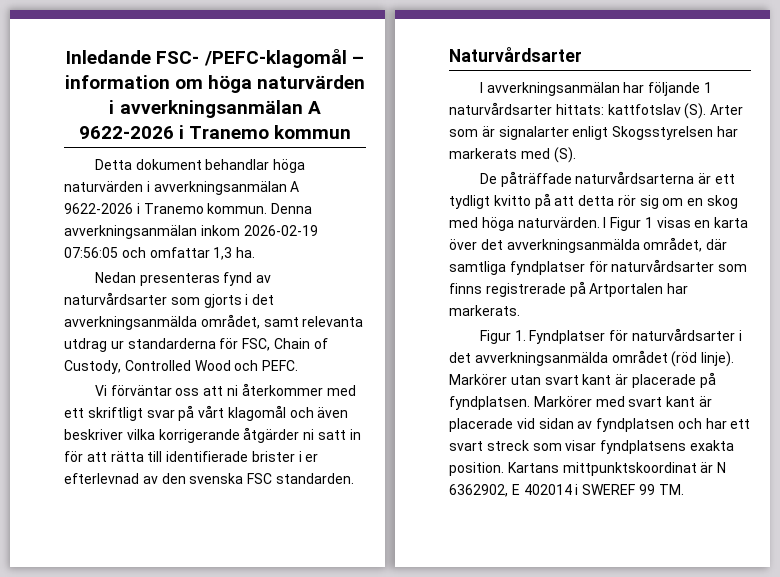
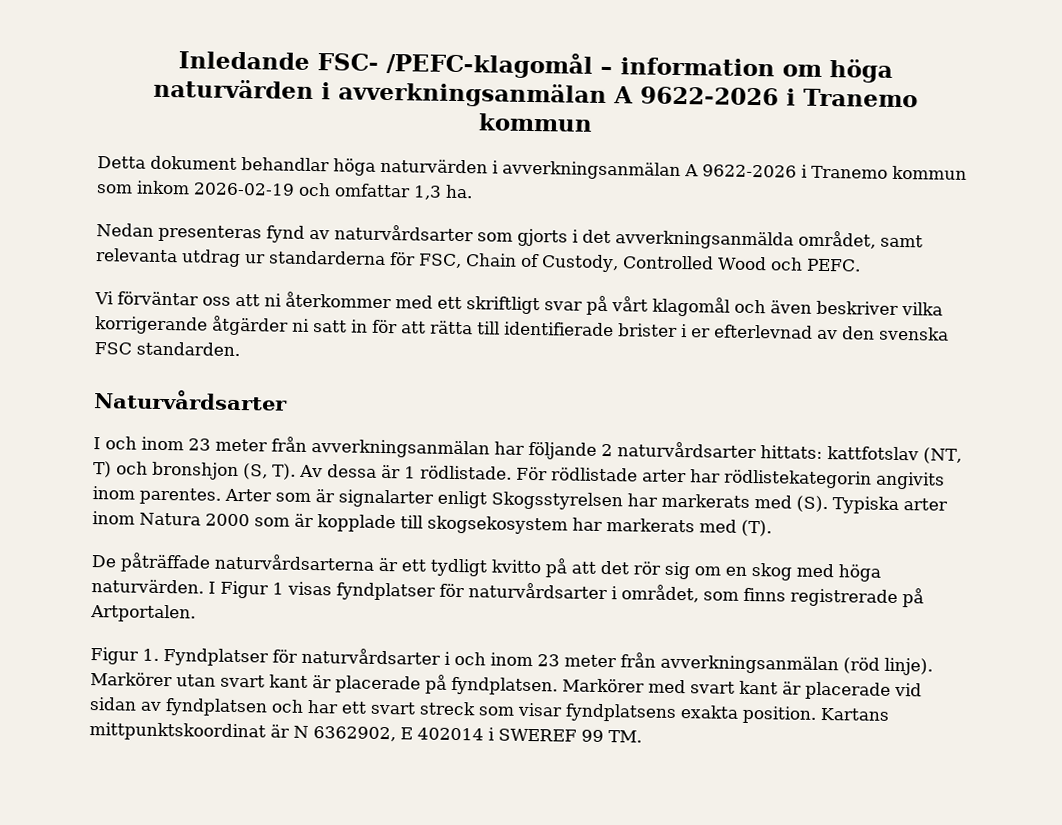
[207,203,313,214] [64,225,197,239] kommun. Denna avverkningsanmälan -> [892,165,967,180] [96,184,133,194] kommun som
[64,247,118,258] 07:56:05 -> (295, 189) none
(483, 87) none -> [105,436,307,452] och inom 23 meter från
[704,82,713,93] 1 -> [601,443,613,457] 2
[684,103,707,119] (S). -> [923,447,962,464] [93,461,945,490] [92,486,221,505] (NT, T) och bronshjon (S, T). Av dessa är 1 rödlistade. För rödlistade arter har rödlistekategorin angivits inom parentes.
(576, 155) none -> [832,496,948,515] [92,511,772,537] Typiska arter inom Natura 2000 som är kopplade till skogsekosystem har markerats med (T).
[578,195,615,206] detta -> [600,560,629,575] det
[694,217,749,228] [449,237,728,253] [449,261,506,275] en karta över det avverkningsanmälda området, där samtliga -> (332, 588) none
(715, 265) none -> [611,584,699,603] i området,
[589,283,689,297] [449,305,520,316] Artportalen har markerats. -> [90,604,196,623] Artportalen.
[449,350,668,366] det avverkningsanmälda området -> [454,651,839,675] och inom 23 meter från avverkningsanmälan

